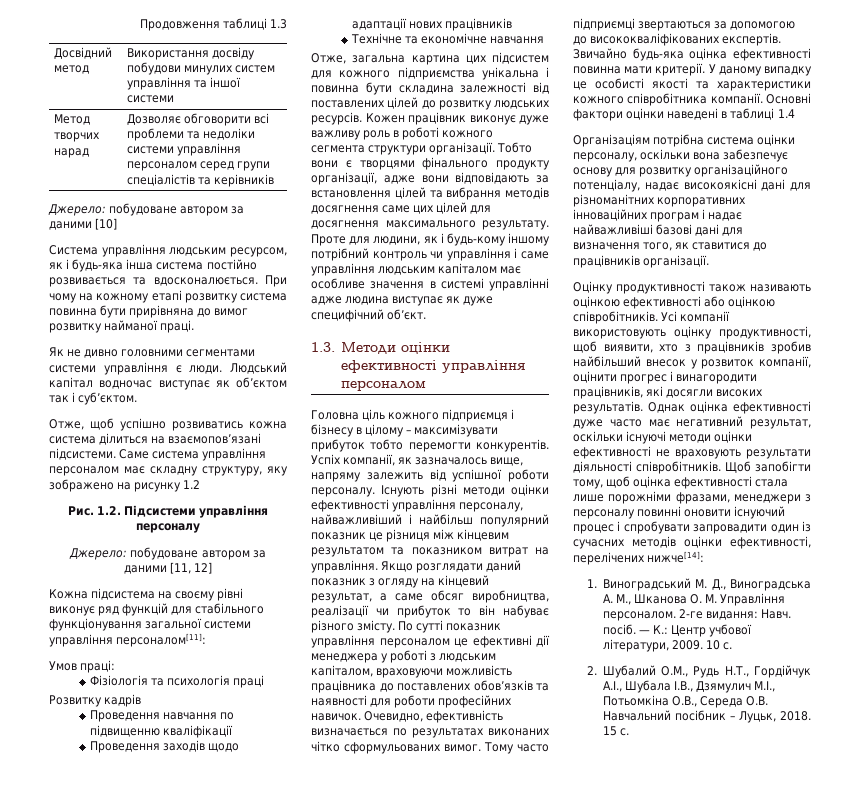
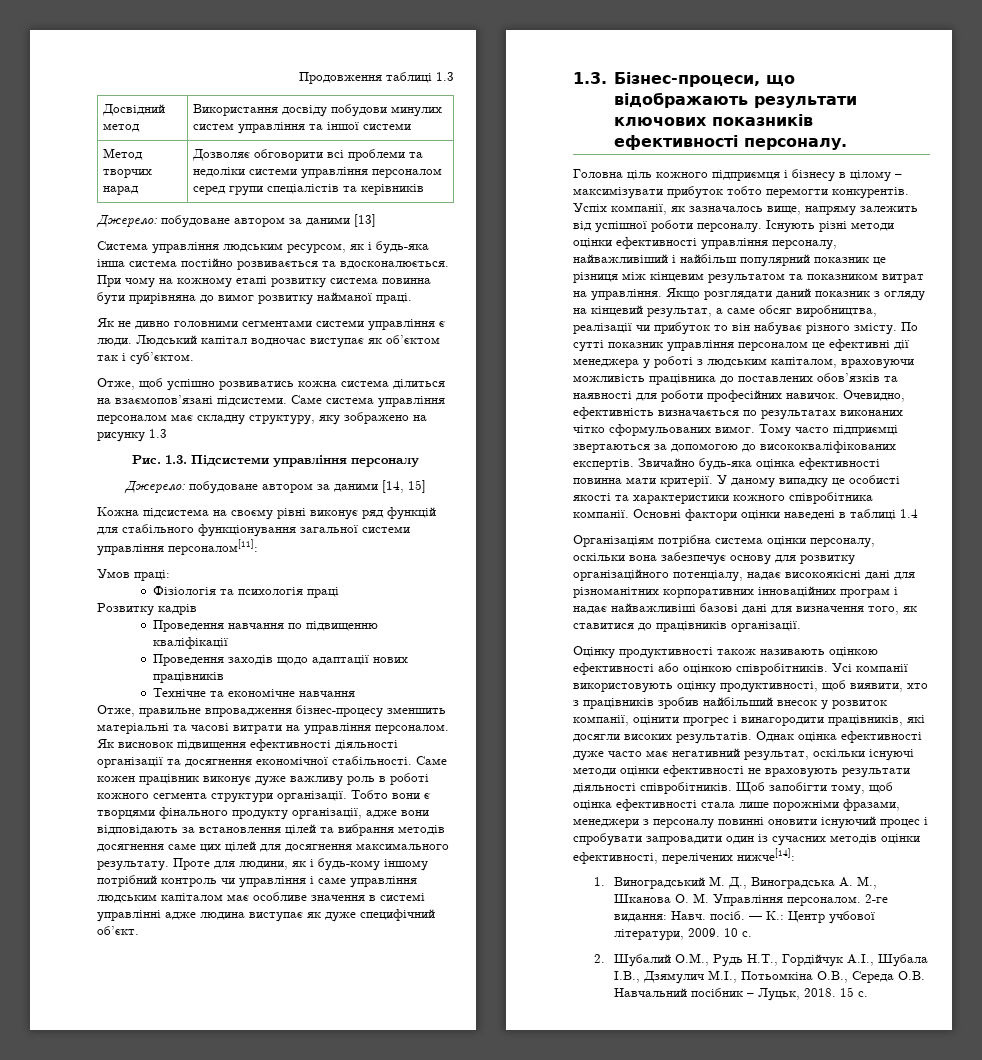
[95,218,118,230] [10] -> [354,214,376,227] [13]
[183,480,201,489] 1.2 -> [149,429,167,438] 1.3
[96,506,121,515] 1.2. -> [165,455,187,464] 1.3.
[170,562,213,574] [11, 12] -> [382,480,426,493] [14, 15]
[352,52,549,65] [311,67,549,80] [311,82,549,95] [311,97,550,110] [311,112,405,125] загальна картина цих підсистем для кожного підприємства унікальна і повинна бути складина залежності від поставлених цілей до розвитку людських ресурсів. Кожен -> [139,705,446,718] [97,723,449,735] [97,739,398,751] [97,756,447,768] [97,776,135,782] правильне впровадження бізнес-процесу зменшить матеріальні та часові витрати на управління персоналом. Як висновок підвищення ефективності діяльності організації та досягнення економічної стабільності. Саме кожен
[340,342,450,354] [340,360,526,373] [340,381,426,391] Методи оцінки ефективності управління персоналом -> [613,72,795,87] [613,92,857,108] [613,114,813,126] [613,135,847,150] Бізнес-процеси, що відображають результати ключових показників ефективності персоналу.

